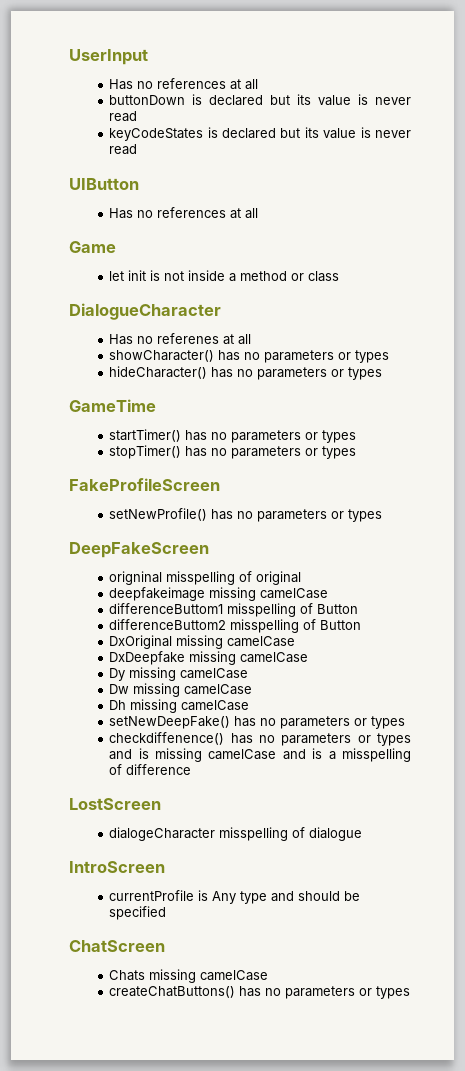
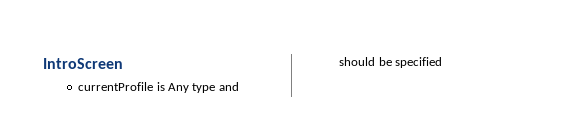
[69,49,148,65] [109,78,259,90] [109,94,411,106] [109,111,138,122] [109,127,411,141] [109,144,138,155] [69,178,139,190] [109,207,259,219] [69,241,116,253] [109,270,340,282] [69,303,221,320] [109,333,252,345] [109,350,390,363] [109,366,383,380] [69,399,156,412] [109,429,357,443] [109,445,357,459] [69,478,220,491] [109,508,383,522] [69,542,209,558] [109,571,302,585] [109,587,329,601] [109,603,359,617] [109,619,362,633] [109,635,296,649] [109,651,309,665] [109,667,249,681] [109,683,253,697] [109,699,250,713] [109,716,406,729] [109,732,411,746] [109,748,411,762] [109,764,192,775] [69,798,161,810] [109,827,363,841] UserInput // Has no references at all // buttonDown is declared but its value is never read // keyCodeStates is declared but its value is never read // UIButton // Has no references at all // Game // let init is not inside a method or class // DialogueCharacter // Has no referenes at all // showCharacter() has no parameters or types // hideCharacter() has no parameters or types // GameTime // startTimer() has no parameters or types // stopTimer() has no parameters or types // FakeProfileScreen // setNewProfile() has no parameters or types // DeepFakeScreen // origninal misspelling of original // deepfakeimage missing camelCase // differenceButtom1 misspelling of Button // differenceButtom2 misspelling of Button // DxOriginal missing camelCase // DxDeepfake missing camelCase // Dy missing camelCase // Dw missing camelCase // Dh missing camelCase // setNewDeepFake() has no parameters or types // checkdiffenence() has no parameters or types and is missing camelCase and is a misspelling of difference // LostScreen // dialogeCharacter misspelling of dialogue // -> (43, 63) none
[69,940,165,952] [109,969,269,983] [109,986,411,999] // ChatScreen // Chats missing camelCase // createChatButtons() has no parameters or types -> (442, 62) none

